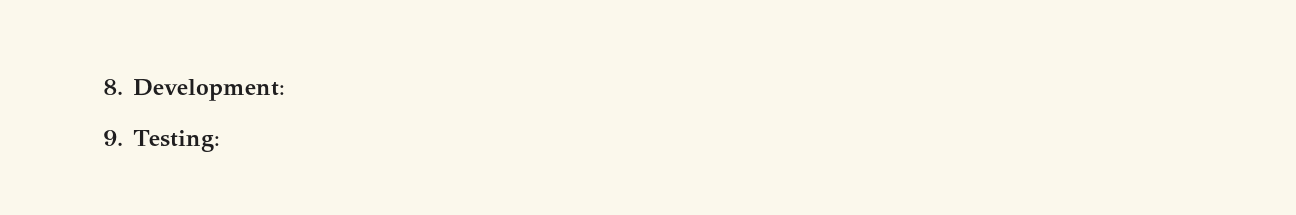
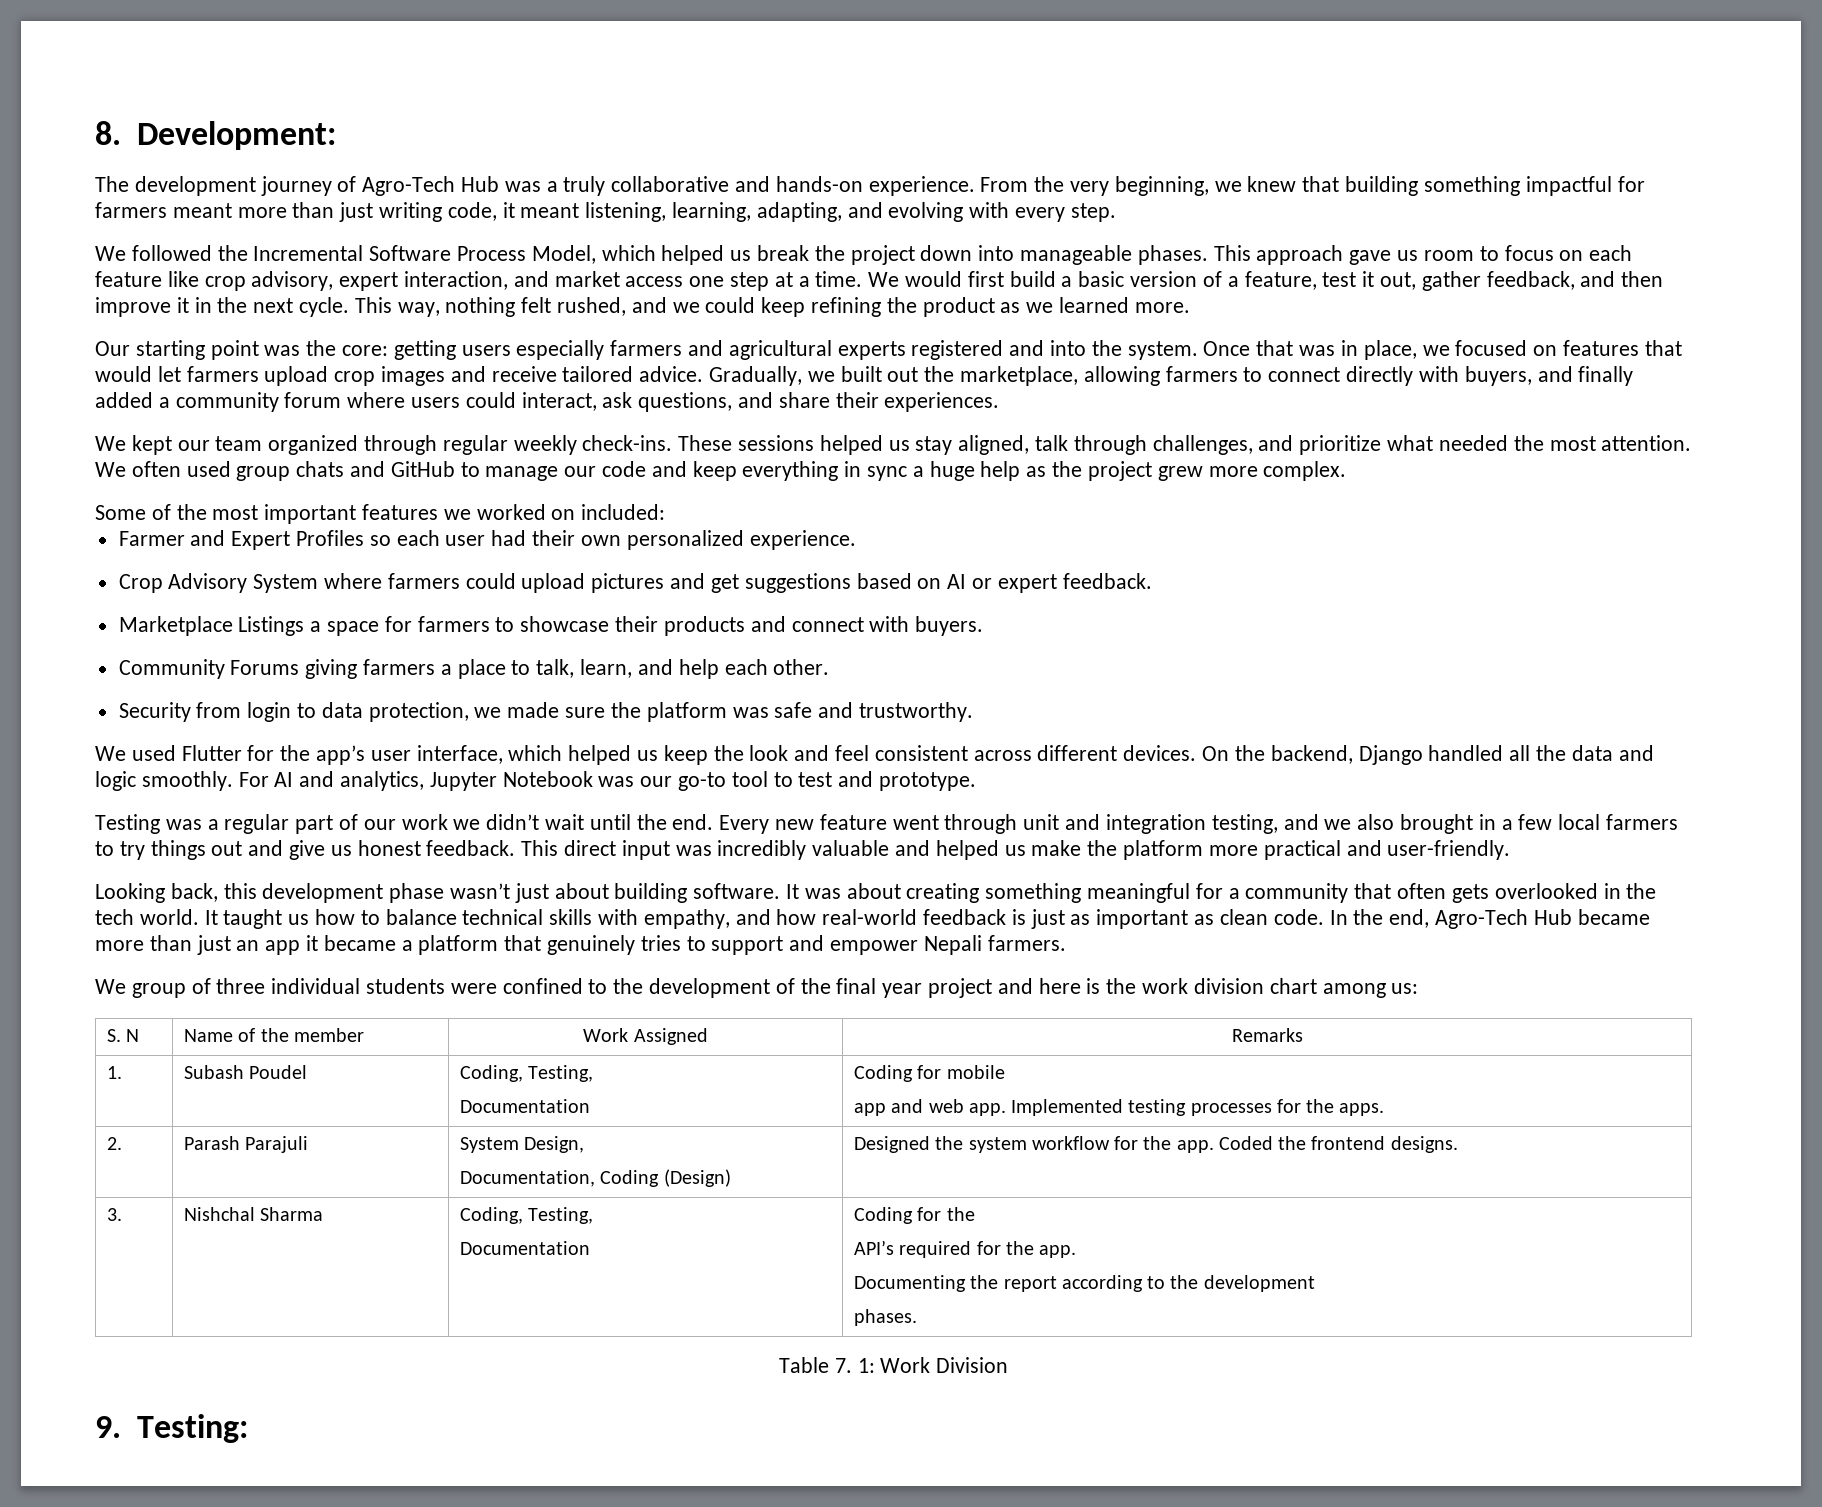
(285, 90) none -> [95,176,1645,196] [95,202,1116,222] [95,245,1633,265] [95,271,1664,291] [95,297,1190,317] [95,340,1682,360] [95,366,1634,386] [95,392,1000,412] [95,435,1692,455] [95,461,1347,481] [95,504,666,524] [118,530,856,550] [118,573,1152,593] [118,616,984,636] [118,659,830,679] [118,702,973,722] [95,745,1654,765] [95,771,977,791] [95,814,1678,834] [95,840,1511,860] [95,883,1657,903] [95,909,1650,929] [95,935,1066,955] [95,978,1419,998] [107,1029,140,1042] [184,1028,364,1042] [583,1028,708,1045] [1231,1028,1303,1042] [107,1066,123,1079] [184,1065,308,1079] [460,1065,594,1082] [460,1099,591,1113] [854,1065,1005,1082] [854,1099,1385,1116] [107,1137,123,1150] [184,1136,309,1153] [460,1136,585,1153] [460,1169,731,1187] [854,1136,1458,1153] [107,1208,123,1221] [184,1207,324,1221] [460,1207,594,1224] [460,1241,591,1255] [854,1207,975,1224] [854,1240,1077,1258] [854,1275,1315,1292] [854,1309,918,1326] [778,1357,1009,1373] // The development journey of Agro-Tech Hub was a truly collaborative and hands-on experience. From the very beginning, we knew that building something impactful for farmers meant more than just writing code, it meant listening, learning, adapting, and evolving with every step. // We followed the Incremental Software Process Model, which helped us break the project down into manageable phases. This approach gave us room to focus on each feature like crop advisory, expert interaction, and market access one step at a time. We would first build a basic version of a feature, test it out, gather feedback, and then improve it in the next cycle. This way, nothing felt rushed, and we could keep refining the product as we learned more. // Our starting point was the core: getting users especially farmers and agricultural experts registered and into the system. Once that was in place, we focused on features that would let farmers upload crop images and receive tailored advice. Gradually, we built out the marketplace, allowing farmers to connect directly with buyers, and finally added a community forum where users could interact, ask questions, and share their experiences. // We kept our team organized through regular weekly check-ins. These sessions helped us stay aligned, talk through challenges, and prioritize what needed the most attention. We often used group chats and GitHub to manage our code and keep everything in sync a huge help as the project grew more complex. // Some of the most important features we worked on included: // Farmer and Expert Profiles so each user had their own personalized experience. // Crop Advisory System where farmers could upload pictures and get suggestions based on AI or expert feedback. // Marketplace Listings a space for farmers to showcase their products and connect with buyers. // Community Forums giving farmers a place to talk, learn, and help each other. // Security from login to data protection, we made sure the platform was safe and trustworthy. // We used Flutter for the app’s user interface, which helped us keep the look and feel consistent across different devices. On the backend, Django handled all the data and logic smoothly. For AI and analytics, Jupyter Notebook was our go-to tool to test and prototype. // Testing was a regular part of our work we didn’t wait until the end. Every new feature went through unit and integration testing, and we also brought in a few local farmers to try things out and give us honest feedback. This direct input was incredibly valuable and helped us make the platform more practical and user-friendly. // Looking back, this development phase wasn’t just about building software. It was about creating something meaningful for a community that often gets overlooked in the tech world. It taught us how to balance technical skills with empathy, and how real-world feedback is just as important as clean code. In the end, Agro-Tech Hub became more than just an app it became a platform that genuinely tries to support and empower Nepali farmers. // We group of three individual students were confined to the development of the final year project and here is the work division chart among us: // S. N | Name of the member | Work Assigned | Remarks // 1. | Subash Poudel | Coding, Testing, // Documentation | Coding for mobile // app and web app. Implemented testing processes for the apps. // 2. | Parash Parajuli | System Design, // Documentation, Coding (Design) | Designed the system workflow for the app. Coded the frontend designs. // 3. | Nishchal Sharma | Coding, Testing, // Documentation | Coding for the // API’s required for the app. // Documenting the report according to the development // phases. // Table 7. 1: Work Division

